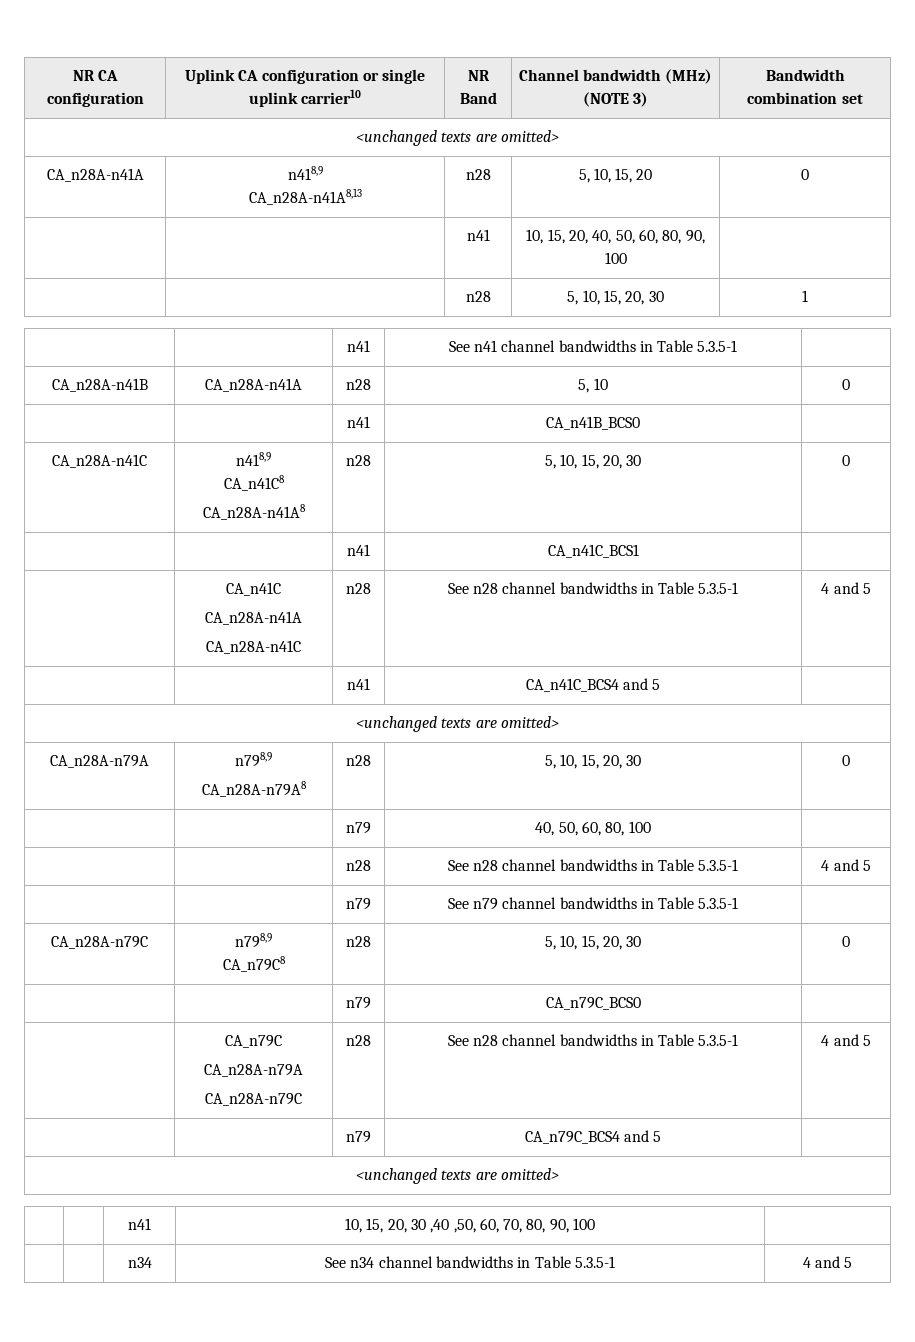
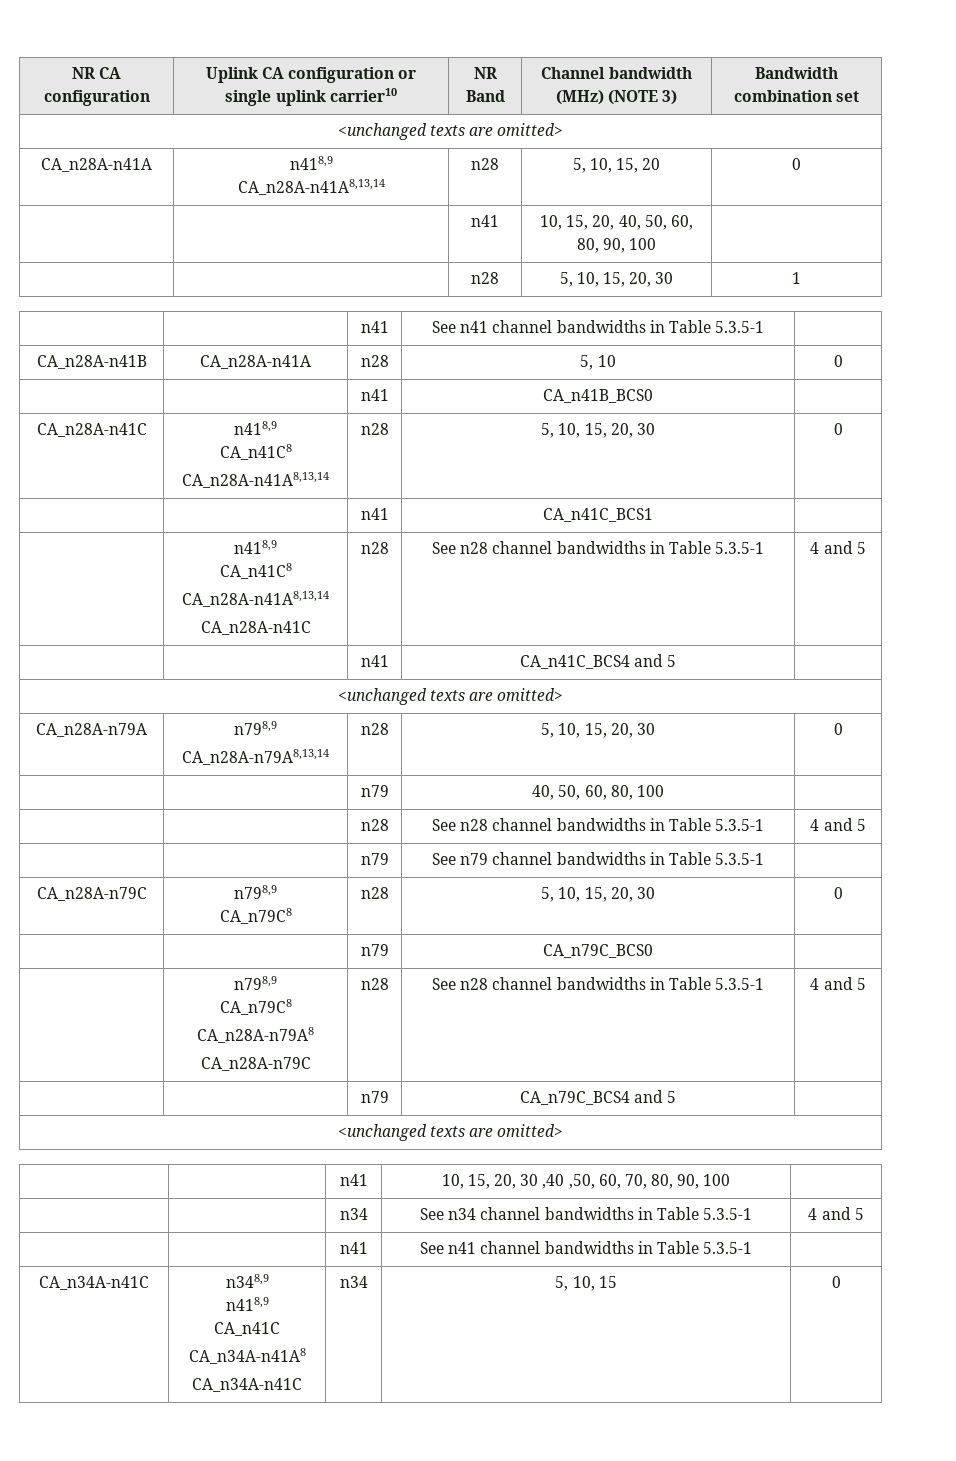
[248,188,362,205] CA_n28A-n41A8,13 -> [237,179,385,195] CA_n28A-n41A8,13,14
[202,504,306,520] CA_n28A-n41A8 -> [181,472,329,488] CA_n28A-n41A8,13,14
[226,582,281,596] [205,611,302,625] CA_n41C // CA_n28A-n41A -> [233,540,277,554] [219,563,292,579] [181,591,329,607] n418,9 // CA_n41C8 // CA_n28A-n41A8,13,14
[201,781,307,797] CA_n28A-n79A8 -> [181,749,329,765] CA_n28A-n79A8,13,14
[225,1035,282,1048] [204,1064,303,1077] CA_n79C // CA_n28A-n79A -> [233,976,277,990] [219,999,292,1015] [196,1027,314,1043] n798,9 // CA_n79C8 // CA_n28A-n79A8
(853, 1262) none -> [339,1242,368,1254] [419,1241,753,1254] [39,1276,149,1290] [225,1274,269,1288] [225,1297,269,1311] [213,1322,280,1336] [188,1348,306,1364] [191,1378,302,1392] [339,1276,368,1288] [555,1276,617,1291] [831,1276,841,1288] // | | n41 | See n41 channel bandwidths in Table 5.3.5-1 | // CA_n34A-n41C | n348,9 // n418,9 // CA_n41C // CA_n34A-n41A8 // CA_n34A-n41C | n34 | 5, 10, 15 | 0

